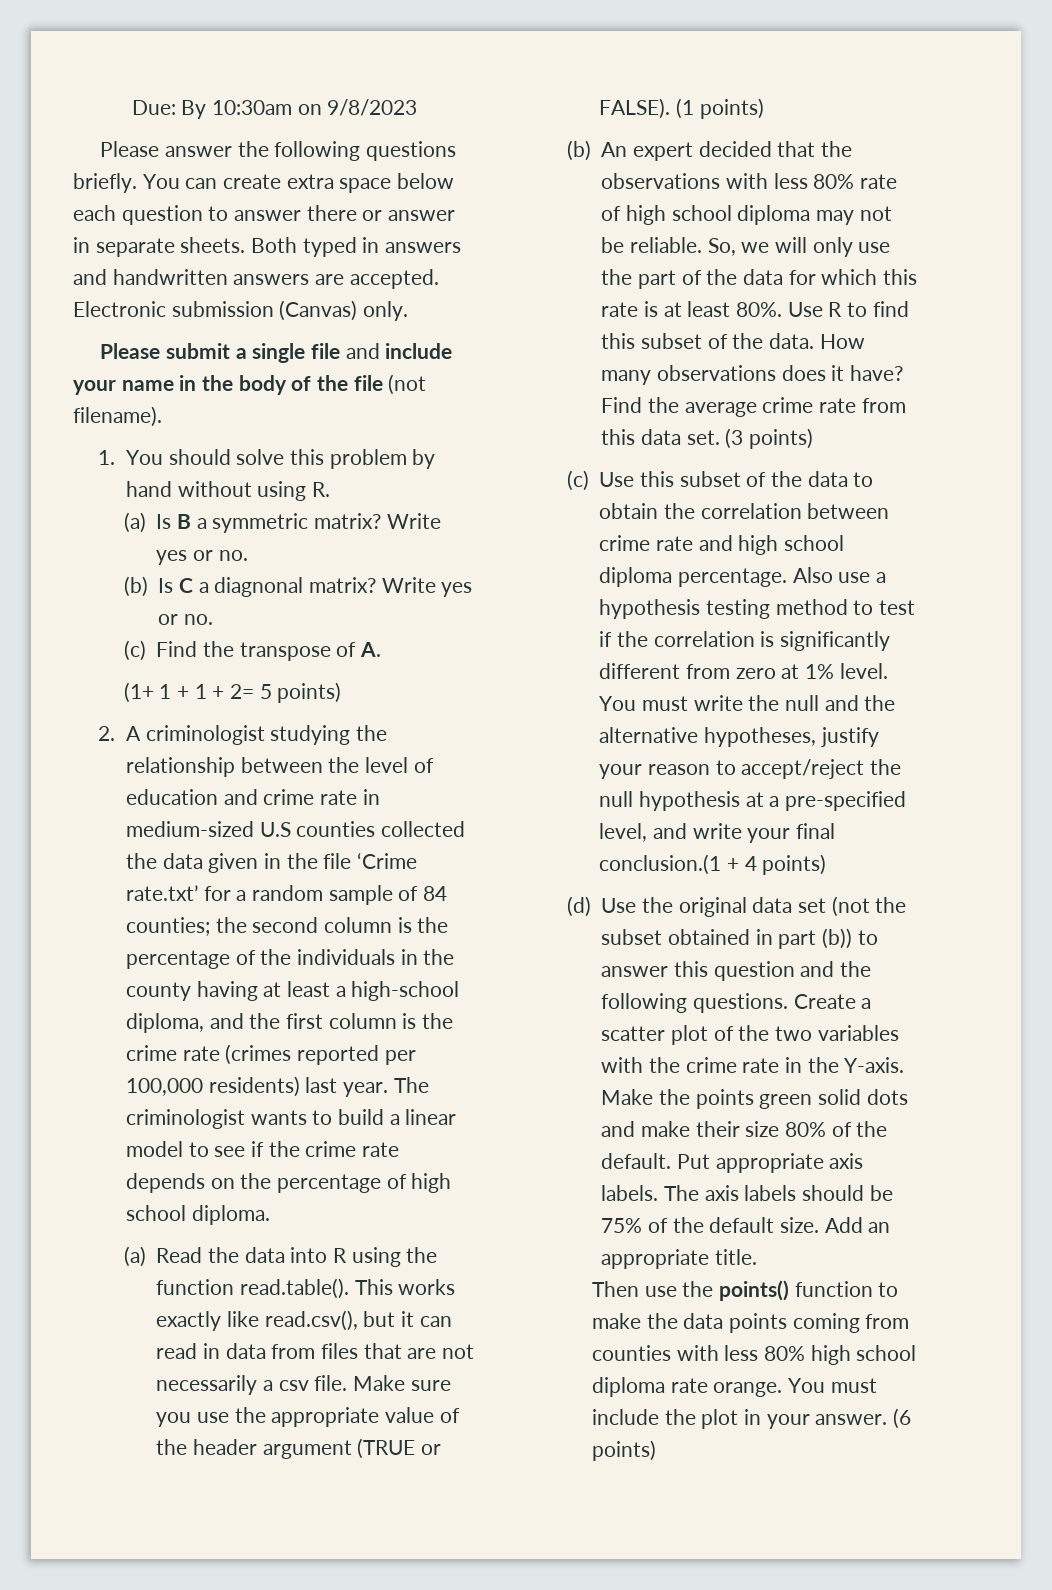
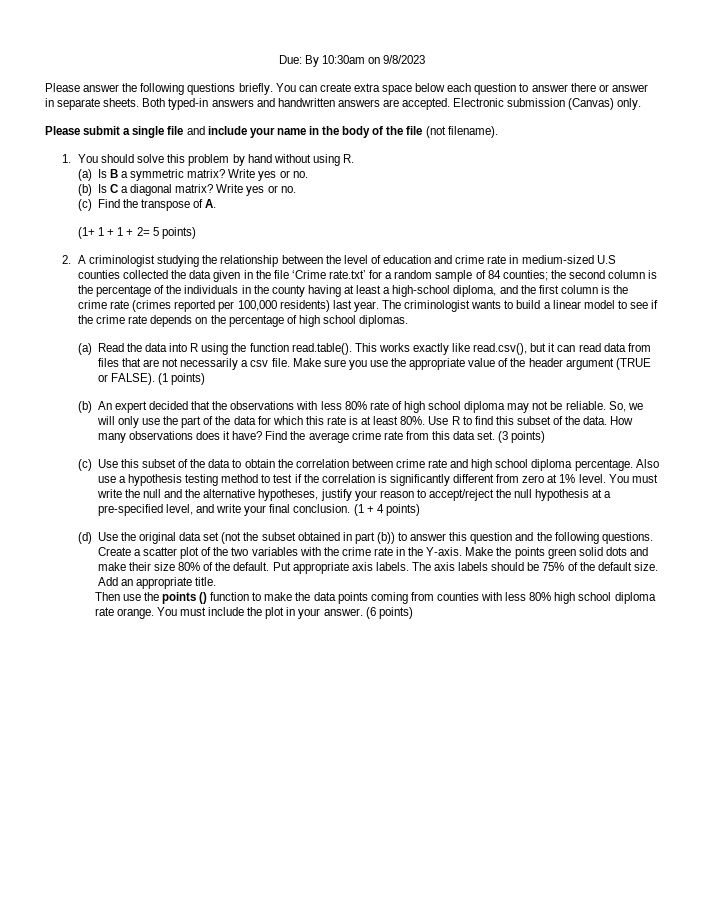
[302,237,380,257] typed in -> [168,98,209,110] typed-in
[214,577,304,597] diagnonal -> [130,184,173,196] diagonal
[191,1205,270,1225] diploma. -> [359,315,409,327] diplomas.
[202,1343,220,1359] in -> (601, 347) none
[599,854,722,875] conclusion.(1 -> [293,504,364,516] conclusion. (1
[718,1280,789,1301] points() -> [161,592,207,604] points ()

